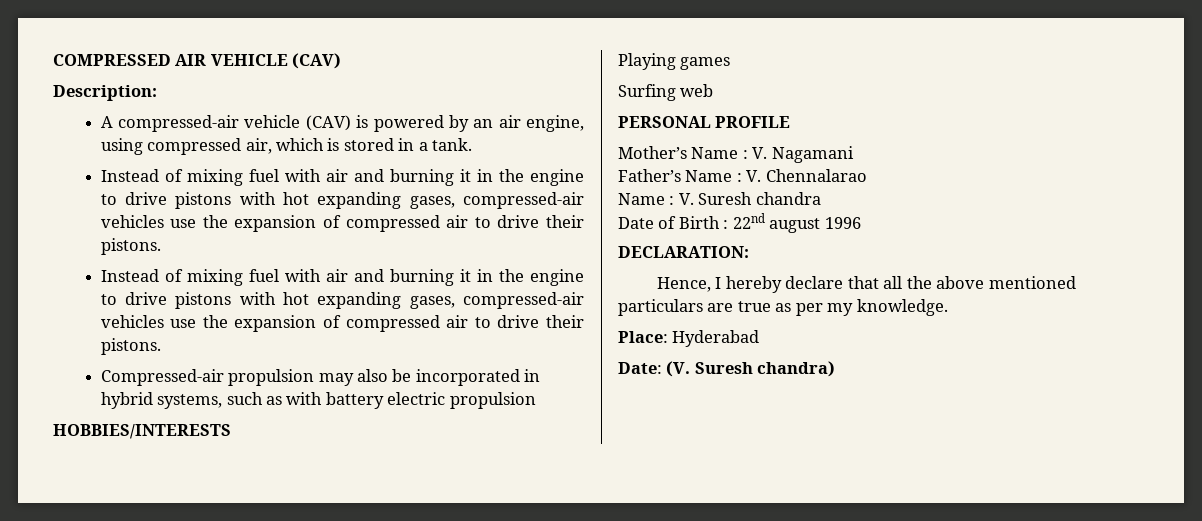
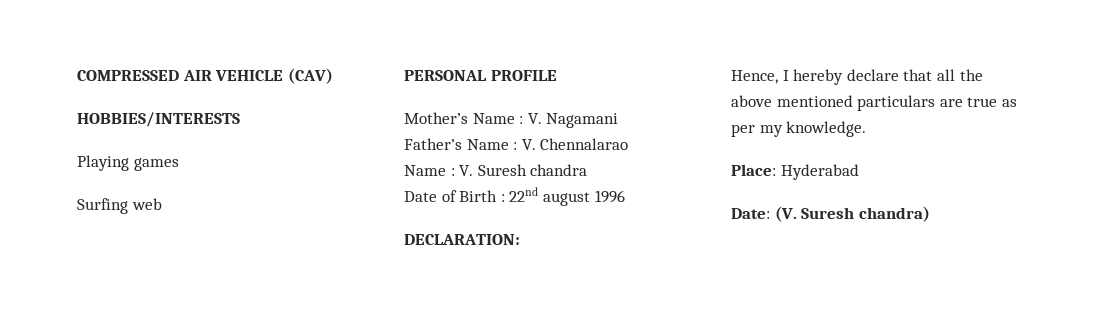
[53,85,157,101] [100,115,585,132] [100,138,473,155] [100,169,584,186] [100,192,584,209] [100,215,584,232] [100,238,161,255] [100,269,584,286] [100,292,584,309] [100,315,584,332] [100,338,161,355] [100,369,541,386] [100,392,536,409] // Description: // A compressed-air vehicle (CAV) is powered by an air engine, using compressed air, which is stored in a tank. // Instead of mixing fuel with air and burning it in the engine to drive pistons with hot expanding gases, compressed-air vehicles use the expansion of compressed air to drive their pistons. // Instead of mixing fuel with air and burning it in the engine to drive pistons with hot expanding gases, compressed-air vehicles use the expansion of compressed air to drive their pistons. // Compressed-air propulsion may also be incorporated in hybrid systems, such as with battery electric propulsion -> (333, 76) none

